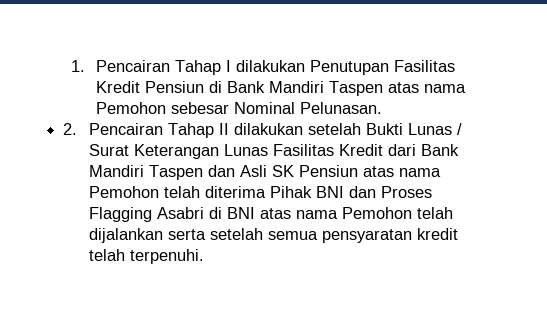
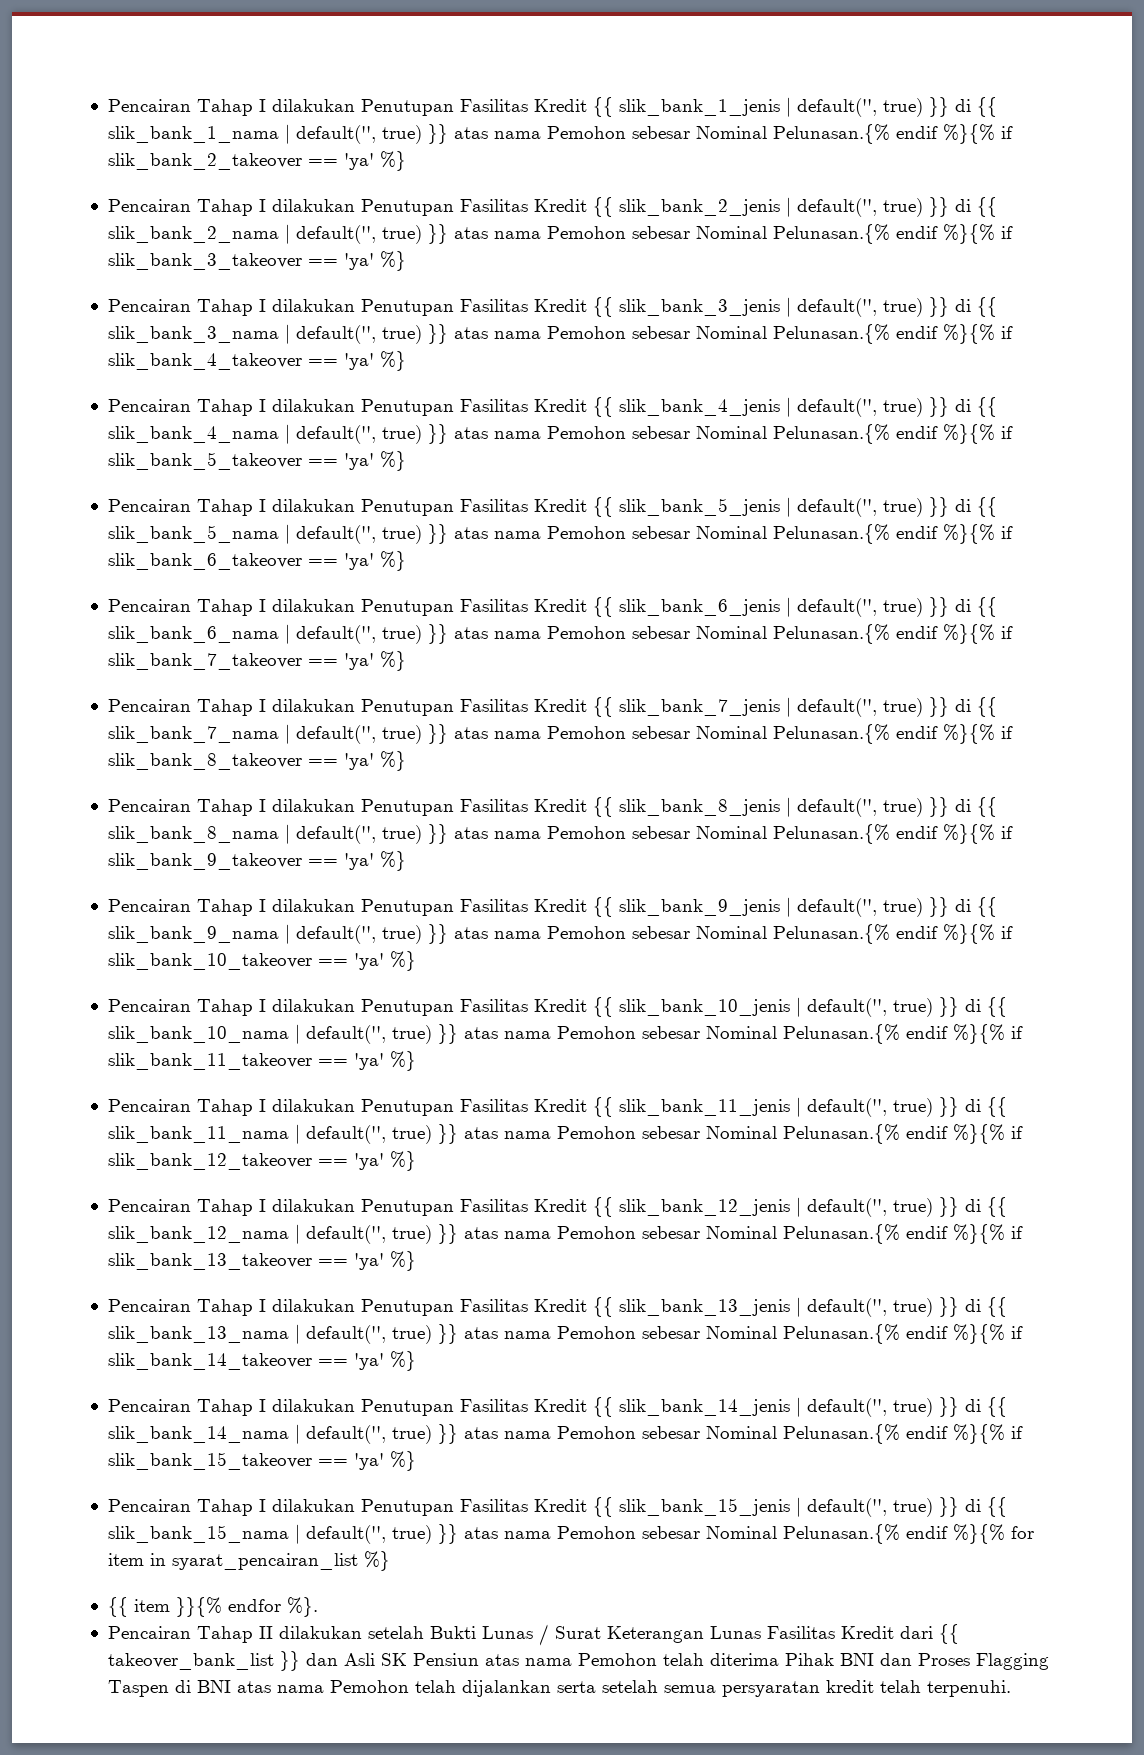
[70,60,456,75] [96,81,467,96] [96,102,383,114] [63,123,78,135] 1. Pencairan Tahap I dilakukan Penutupan Fasilitas Kredit Pensiun di Bank Mandiri Taspen atas nama Pemohon sebesar Nominal Pelunasan. // 2. -> [107,97,997,117] [107,124,1013,144] [107,151,406,171] [107,197,997,217] [107,224,1013,244] [107,251,406,271] [107,297,997,317] [107,324,1013,344] [107,351,406,371] [107,397,997,417] [107,424,1013,444] [107,451,406,471] [107,497,997,517] [107,524,1013,544] [107,551,406,571] [107,597,997,617] [107,624,1013,644] [107,651,406,671] [107,697,997,717] [107,724,1013,744] [107,751,406,771] [107,797,997,817] [107,824,1013,844] [107,851,406,871] [107,897,997,917] [107,924,1013,944] [107,951,416,971] [107,997,1007,1017] [107,1024,1023,1044] [107,1051,416,1071] [107,1097,1007,1117] [107,1124,1023,1144] [107,1151,416,1171] [107,1197,1007,1217] [107,1224,1023,1244] [107,1251,416,1271] [107,1297,1007,1317] [107,1324,1023,1344] [107,1351,416,1371] [107,1397,1007,1417] [107,1424,1023,1444] [107,1451,416,1471] [107,1497,1007,1517] [107,1524,1034,1544] [107,1551,390,1571] [107,1597,318,1617] Pencairan Tahap I dilakukan Penutupan Fasilitas Kredit {{ slik_bank_1_jenis | default('', true) }} di {{ slik_bank_1_nama | default('', true) }} atas nama Pemohon sebesar Nominal Pelunasan.{% endif %}{% if slik_bank_2_takeover == 'ya' %} // Pencairan Tahap I dilakukan Penutupan Fasilitas Kredit {{ slik_bank_2_jenis | default('', true) }} di {{ slik_bank_2_nama | default('', true) }} atas nama Pemohon sebesar Nominal Pelunasan.{% endif %}{% if slik_bank_3_takeover == 'ya' %} // Pencairan Tahap I dilakukan Penutupan Fasilitas Kredit {{ slik_bank_3_jenis | default('', true) }} di {{ slik_bank_3_nama | default('', true) }} atas nama Pemohon sebesar Nominal Pelunasan.{% endif %}{% if slik_bank_4_takeover == 'ya' %} // Pencairan Tahap I dilakukan Penutupan Fasilitas Kredit {{ slik_bank_4_jenis | default('', true) }} di {{ slik_bank_4_nama | default('', true) }} atas nama Pemohon sebesar Nominal Pelunasan.{% endif %}{% if slik_bank_5_takeover == 'ya' %} // Pencairan Tahap I dilakukan Penutupan Fasilitas Kredit {{ slik_bank_5_jenis | default('', true) }} di {{ slik_bank_5_nama | default('', true) }} atas nama Pemohon sebesar Nominal Pelunasan.{% endif %}{% if slik_bank_6_takeover == 'ya' %} // Pencairan Tahap I dilakukan Penutupan Fasilitas Kredit {{ slik_bank_6_jenis | default('', true) }} di {{ slik_bank_6_nama | default('', true) }} atas nama Pemohon sebesar Nominal Pelunasan.{% endif %}{% if slik_bank_7_takeover == 'ya' %} // Pencairan Tahap I dilakukan Penutupan Fasilitas Kredit {{ slik_bank_7_jenis | default('', true) }} di {{ slik_bank_7_nama | default('', true) }} atas nama Pemohon sebesar Nominal Pelunasan.{% endif %}{% if slik_bank_8_takeover == 'ya' %} // Pencairan Tahap I dilakukan Penutupan Fasilitas Kredit {{ slik_bank_8_jenis | default('', true) }} di {{ slik_bank_8_nama | default('', true) }} atas nama Pemohon sebesar Nominal Pelunasan.{% endif %}{% if slik_bank_9_takeover == 'ya' %} // Pencairan Tahap I dilakukan Penutupan Fasilitas Kredit {{ slik_bank_9_jenis | default('', true) }} di {{ slik_bank_9_nama | default('', true) }} atas nama Pemohon sebesar Nominal Pelunasan.{% endif %}{% if slik_bank_10_takeover == 'ya' %} // Pencairan Tahap I dilakukan Penutupan Fasilitas Kredit {{ slik_bank_10_jenis | default('', true) }} di {{ slik_bank_10_nama | default('', true) }} atas nama Pemohon sebesar Nominal Pelunasan.{% endif %}{% if slik_bank_11_takeover == 'ya' %} // Pencairan Tahap I dilakukan Penutupan Fasilitas Kredit {{ slik_bank_11_jenis | default('', true) }} di {{ slik_bank_11_nama | default('', true) }} atas nama Pemohon sebesar Nominal Pelunasan.{% endif %}{% if slik_bank_12_takeover == 'ya' %} // Pencairan Tahap I dilakukan Penutupan Fasilitas Kredit {{ slik_bank_12_jenis | default('', true) }} di {{ slik_bank_12_nama | default('', true) }} atas nama Pemohon sebesar Nominal Pelunasan.{% endif %}{% if slik_bank_13_takeover == 'ya' %} // Pencairan Tahap I dilakukan Penutupan Fasilitas Kredit {{ slik_bank_13_jenis | default('', true) }} di {{ slik_bank_13_nama | default('', true) }} atas nama Pemohon sebesar Nominal Pelunasan.{% endif %}{% if slik_bank_14_takeover == 'ya' %} // Pencairan Tahap I dilakukan Penutupan Fasilitas Kredit {{ slik_bank_14_jenis | default('', true) }} di {{ slik_bank_14_nama | default('', true) }} atas nama Pemohon sebesar Nominal Pelunasan.{% endif %}{% if slik_bank_15_takeover == 'ya' %} // Pencairan Tahap I dilakukan Penutupan Fasilitas Kredit {{ slik_bank_15_jenis | default('', true) }} di {{ slik_bank_15_nama | default('', true) }} atas nama Pemohon sebesar Nominal Pelunasan.{% endif %}{% for item in syarat_pencairan_list %} // {{ item }}{% endfor %}. //
[420,144,459,156] [88,165,203,180] Bank Mandiri Taspen -> [938,1624,959,1644] [107,1651,300,1671] {{ takeover_bank_list }}
[156,207,204,219] Asabri -> [107,1680,169,1697] Taspen
[321,229,412,243] pensyaratan -> [721,1681,820,1697] persyaratan

